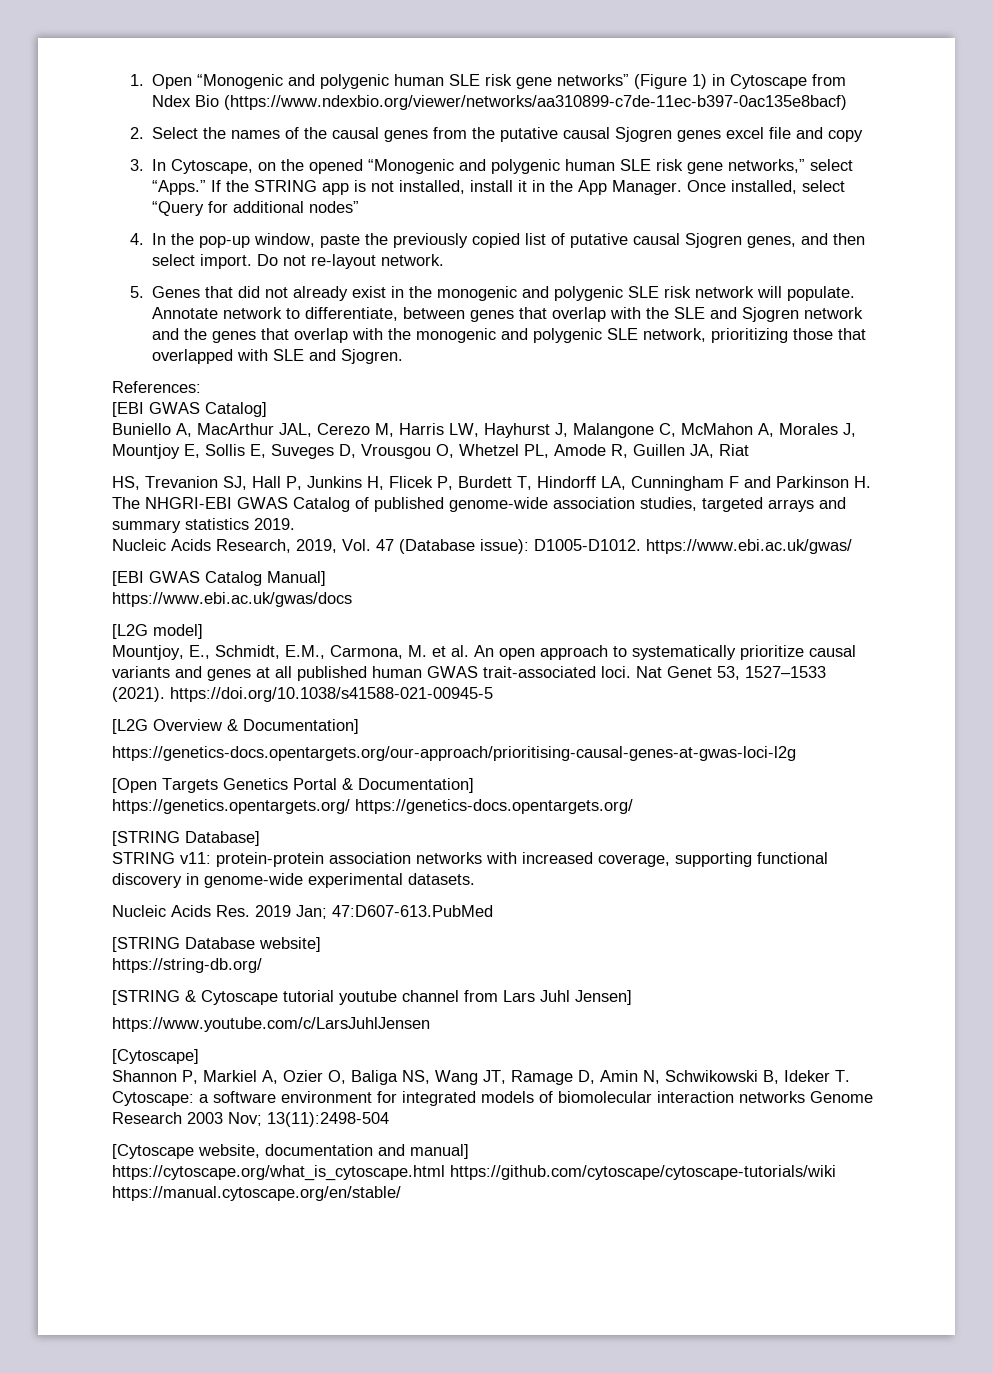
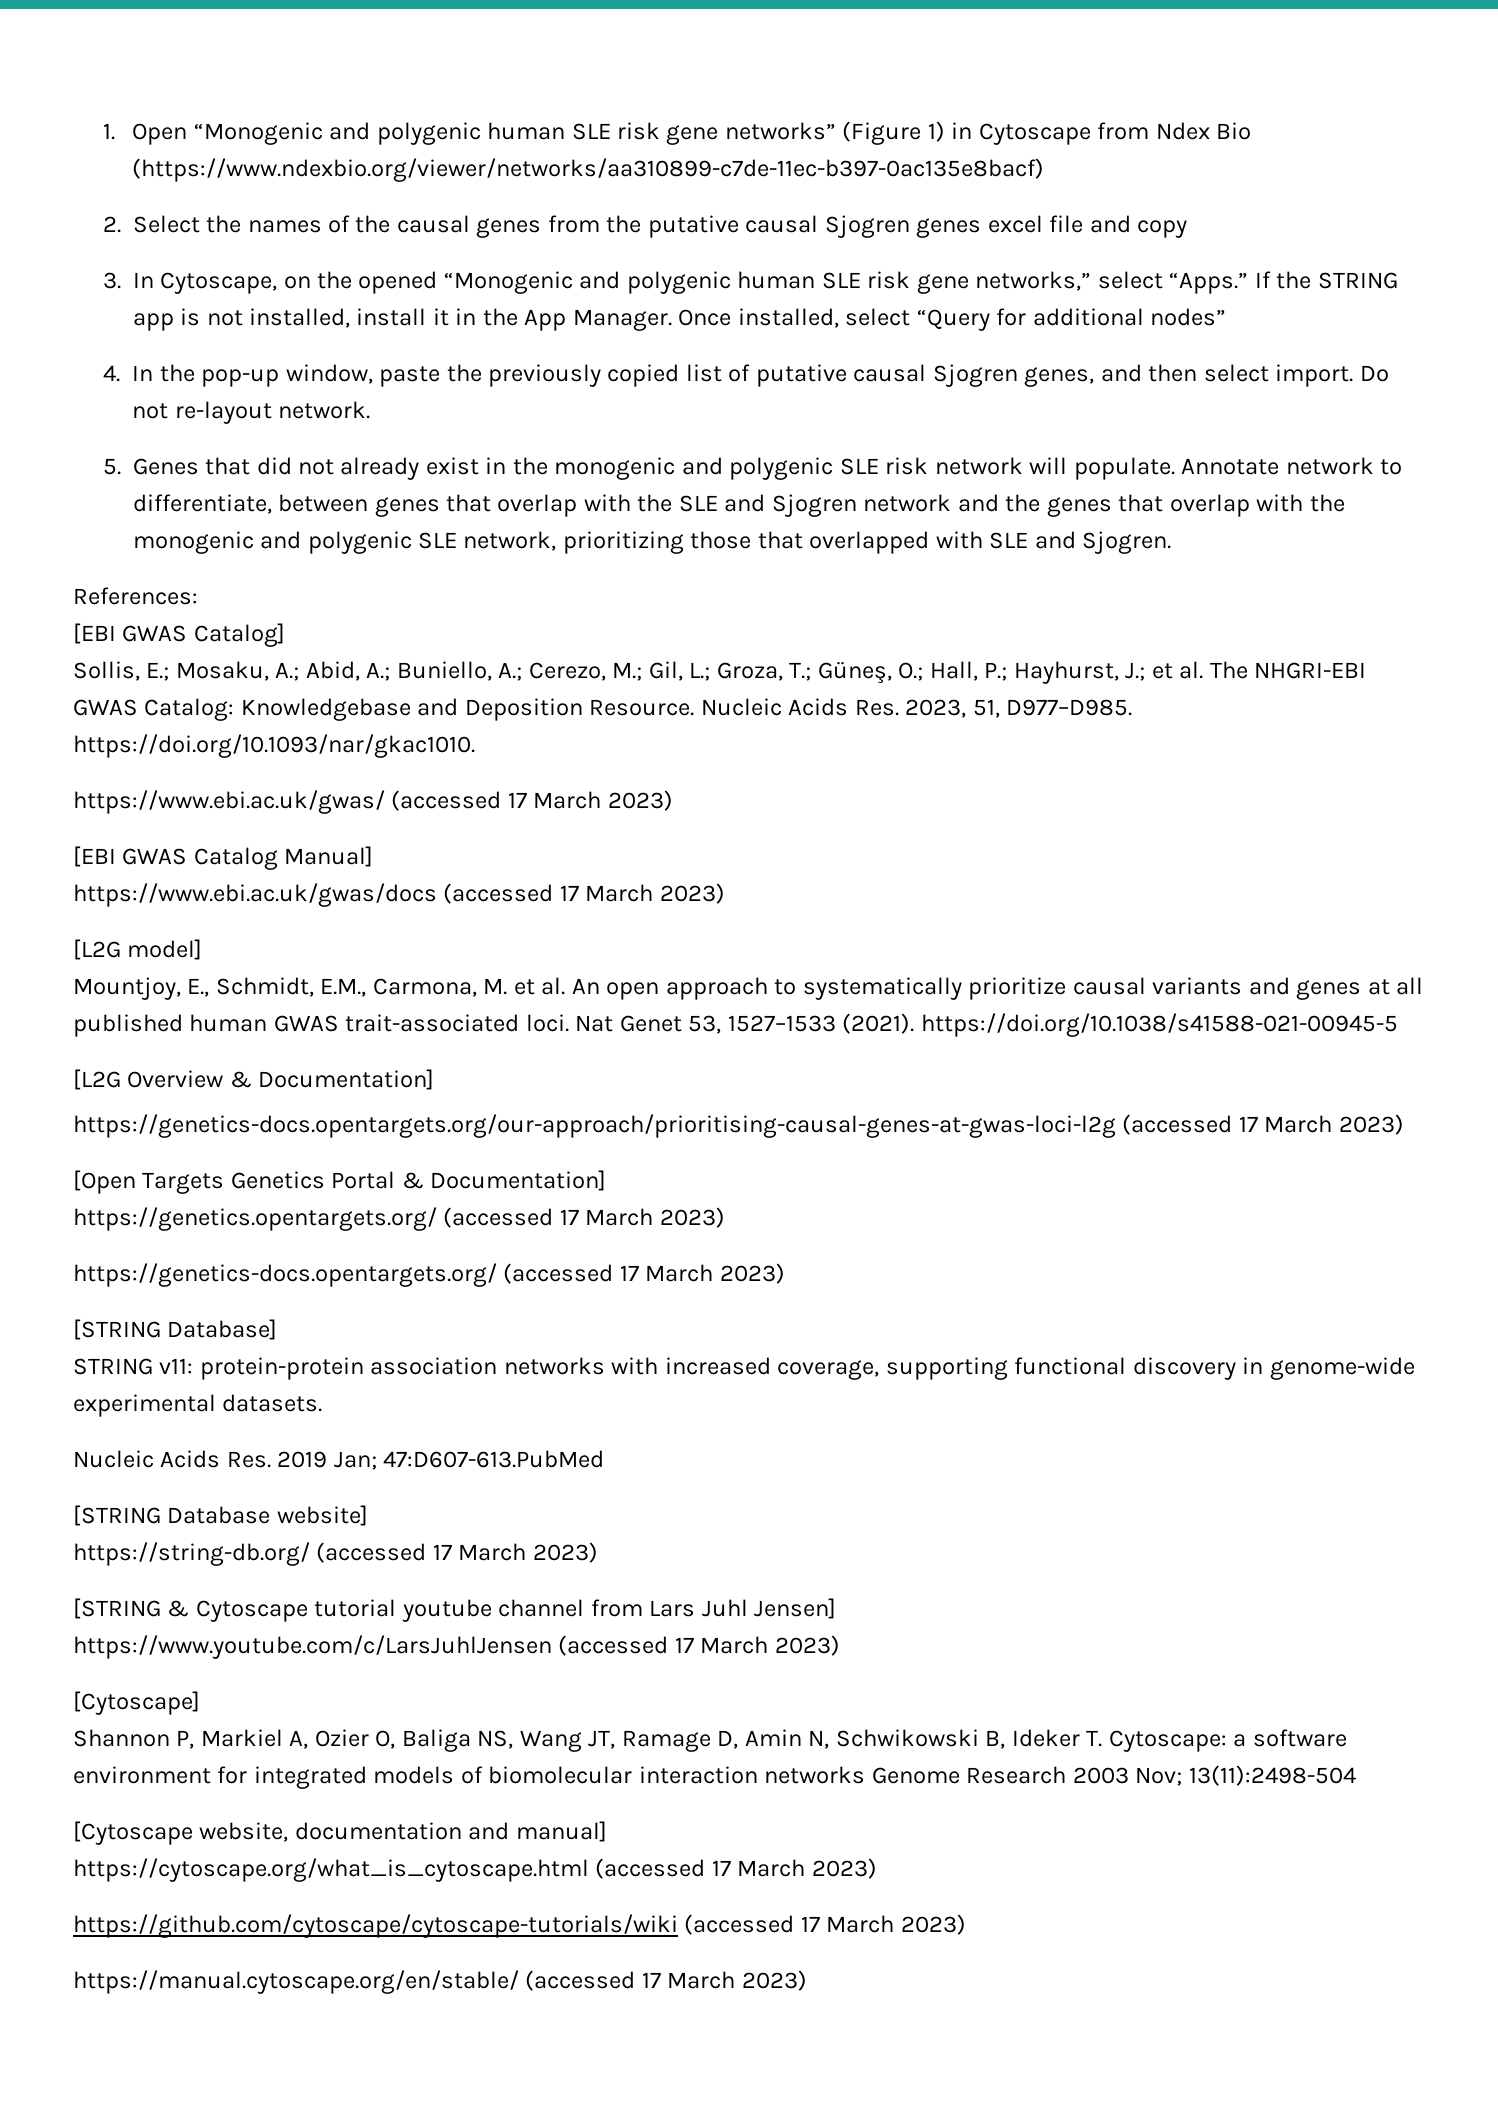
[112,423,856,438] [112,444,749,459] [112,476,871,491] [112,497,846,512] [112,518,295,533] [112,539,852,554] Buniello A, MacArthur JAL, Cerezo M, Harris LW, Hayhurst J, Malangone C, McMahon A, Morales J, Mountjoy E, Sollis E, Suveges D, Vrousgou O, Whetzel PL, Amode R, Guillen JA, Riat // HS, Trevanion SJ, Hall P, Junkins H, Flicek P, Burdett T, Hindorff LA, Cunningham F and Parkinson H. The NHGRI-EBI GWAS Catalog of published genome-wide association studies, targeted arrays and summary statistics 2019. // Nucleic Acids Research, 2019, Vol. 47 (Database issue): D1005-D1012. https://www.ebi.ac.uk/gwas/ -> [73,661,1367,684] [73,698,1133,721] [73,734,475,758] [73,790,673,814] Sollis, E.; Mosaku, A.; Abid, A.; Buniello, A.; Cerezo, M.; Gil, L.; Groza, T.; Güneş, O.; Hall, P.; Hayhurst, J.; et al. The NHGRI-EBI GWAS Catalog: Knowledgebase and Deposition Resource. Nucleic Acids Res. 2023, 51, D977–D985. https://doi.org/10.1093/nar/gkac1010. // https://www.ebi.ac.uk/gwas/ (accessed 17 March 2023)
(352, 599) none -> [443,883,725,904] (accessed 17 March 2023)
(796, 753) none -> [1122,1114,1404,1135] (accessed 17 March 2023)
[355,799,633,814] https://genetics-docs.opentargets.org/ -> [443,1207,725,1228] [73,1263,785,1287] (accessed 17 March 2023) // https://genetics-docs.opentargets.org/ (accessed 17 March 2023)
(262, 965) none -> [316,1542,598,1563] (accessed 17 March 2023)
(430, 1024) none -> [558,1635,840,1656] (accessed 17 March 2023)
[450,1165,836,1180] [112,1186,401,1201] https://github.com/cytoscape/cytoscape-tutorials/wiki https://manual.cytoscape.org/en/stable/ -> [595,1858,877,1879] [73,1914,966,1938] [73,1970,807,1994] (accessed 17 March 2023) // https://github.com/cytoscape/cytoscape-tutorials/wiki (accessed 17 March 2023) // https://manual.cytoscape.org/en/stable/ (accessed 17 March 2023)

